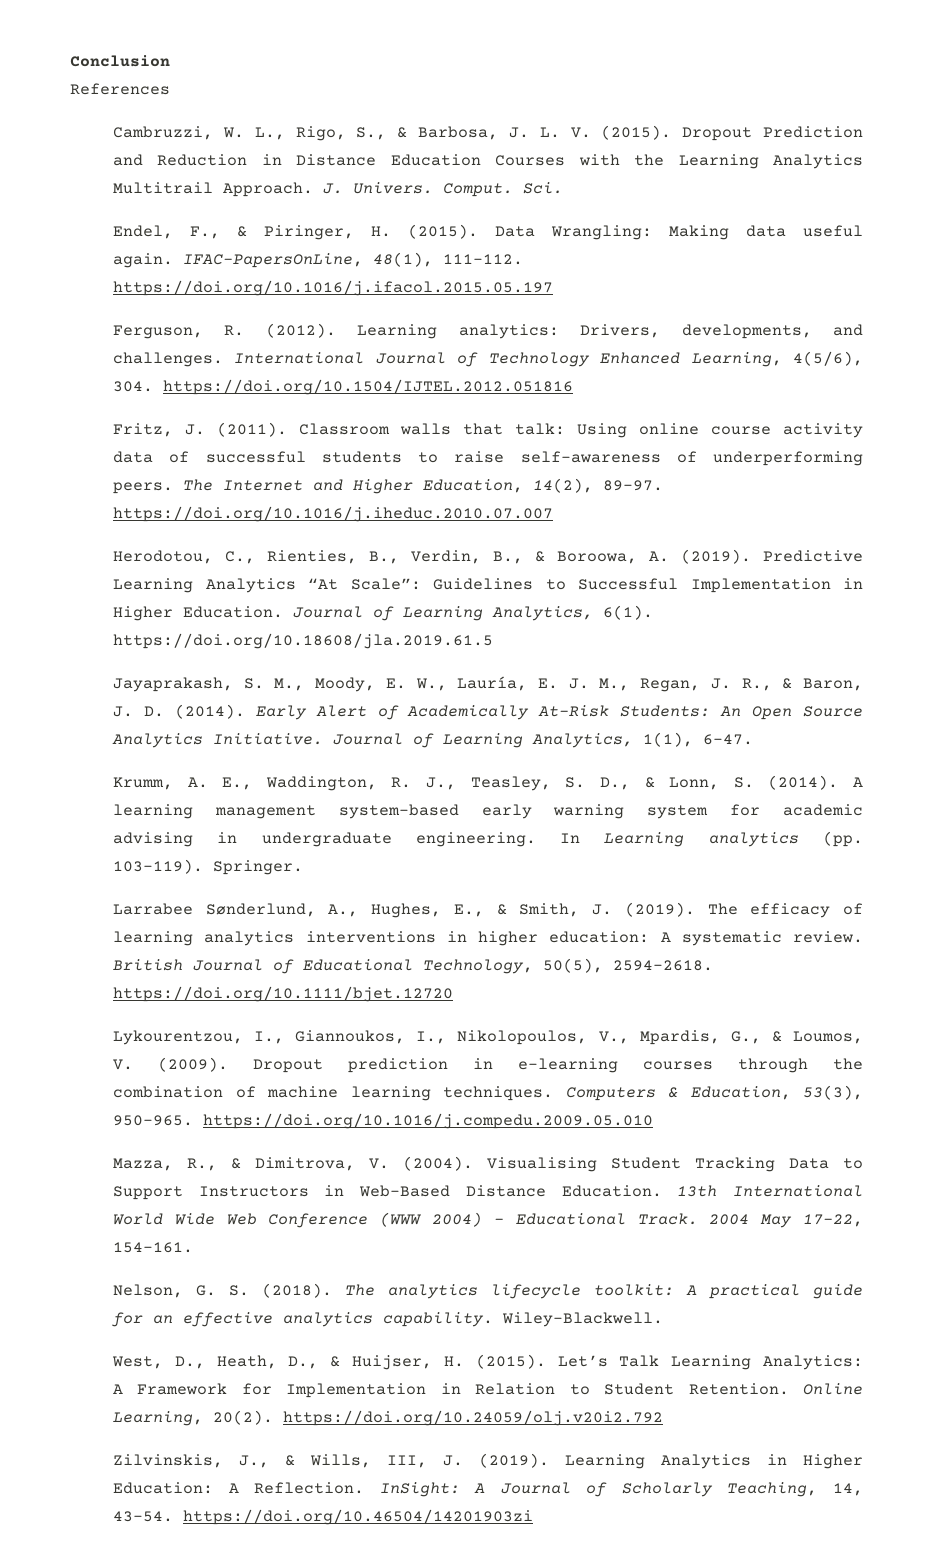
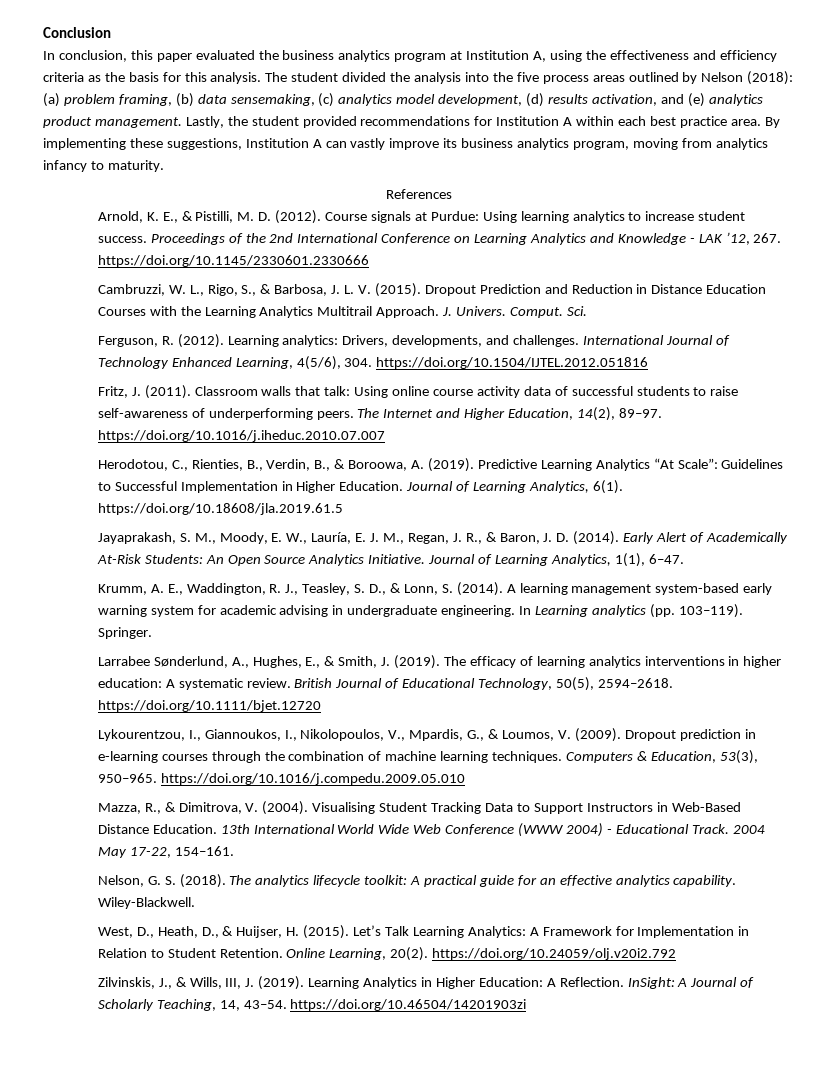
[70,83,170,95] References -> [43,50,777,62] [43,71,794,85] [43,93,763,107] [43,116,780,128] [43,138,768,150] [43,160,164,172] [386,189,452,199] [97,210,746,224] [97,232,782,245] [97,255,369,267] In conclusion, this paper evaluated the business analytics program at Institution A, using the effectiveness and efficiency criteria as the basis for this analysis. The student divided the analysis into the five process areas outlined by Nelson (2018): (a) problem framing, (b) data sensemaking, (c) analytics model development, (d) results activation, and (e) analytics product management. Lastly, the student provided recommendations for Institution A within each best practice area. By implementing these suggestions, Institution A can vastly improve its business analytics program, moving from analytics infancy to maturity. // References // Arnold, K. E., & Pistilli, M. D. (2012). Course signals at Purdue: Using learning analytics to increase student success. Proceedings of the 2nd International Conference on Learning Analytics and Knowledge - LAK ’12, 267. https://doi.org/10.1145/2330601.2330666
[113,224,863,240] [113,252,524,268] [113,280,554,296] // Endel, F., & Piringer, H. (2015). Data Wrangling: Making data useful again. IFAC-PapersOnLine, 48(1), 111–112. https://doi.org/10.1016/j.ifacol.2015.05.197 -> (587, 311) none

